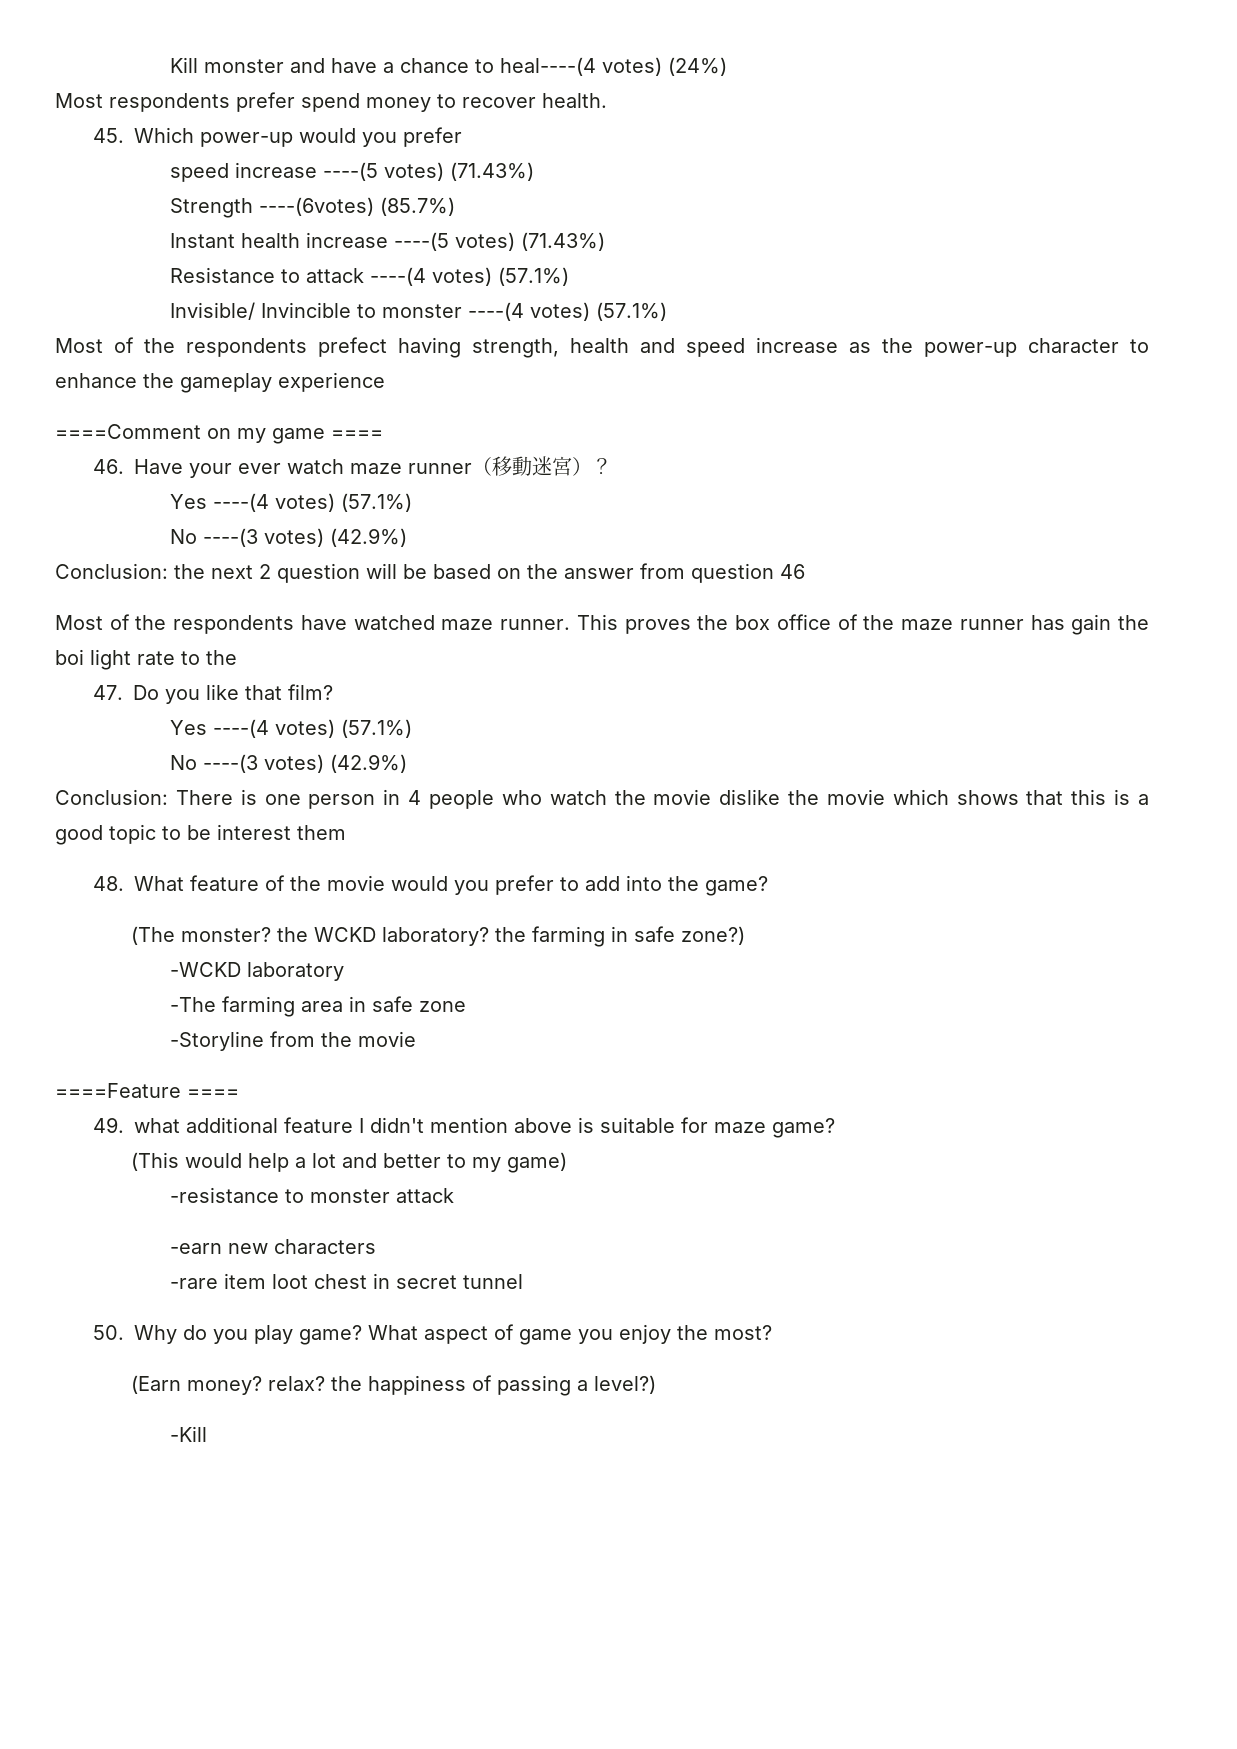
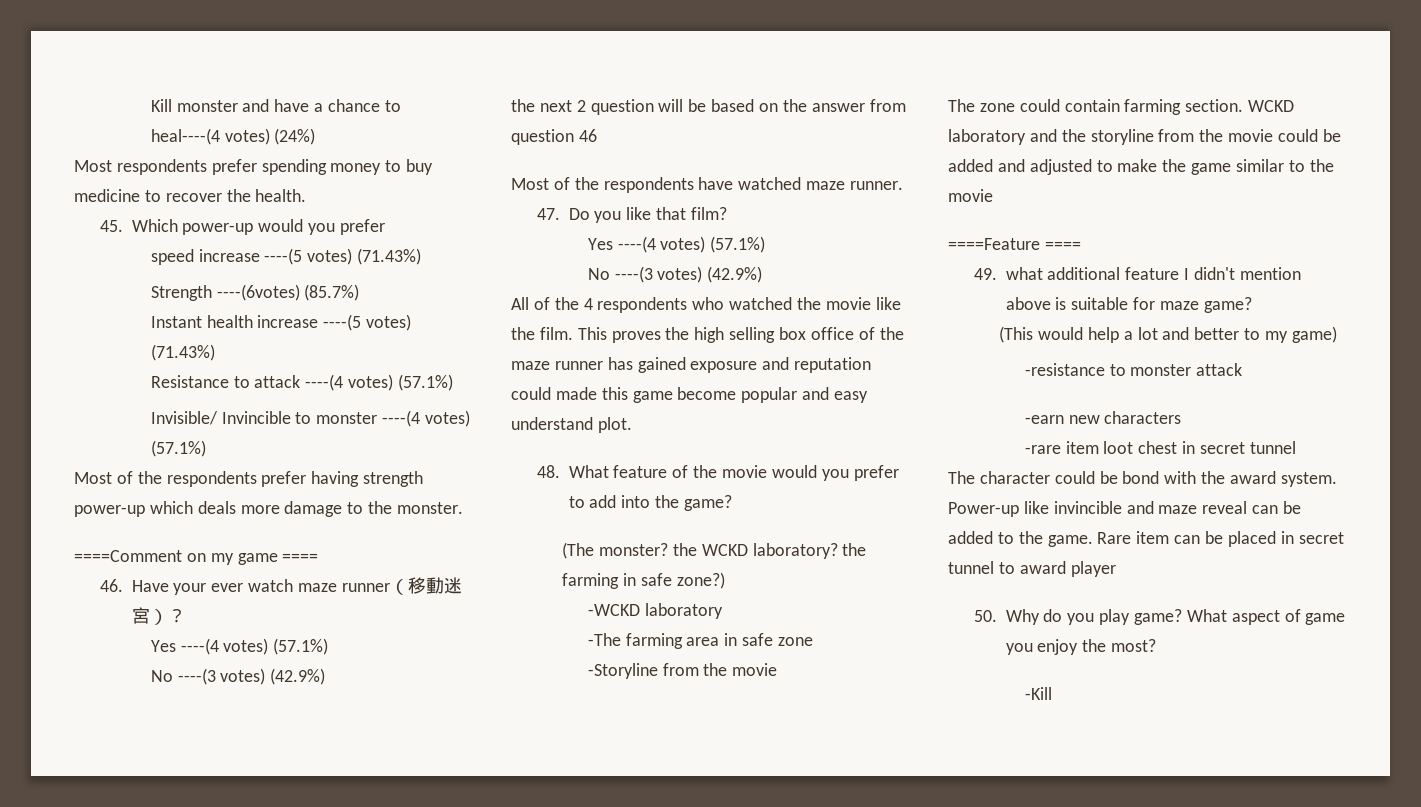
[301,93,360,112] spend -> [261,159,327,175] spending
[462,97,536,108] recover -> [406,159,434,175] [74,189,251,202] buy medicine to recover the
[318,337,1149,358] [55,372,385,393] prefect having strength, health and speed increase as the power-up character to enhance the gameplay experience -> [261,471,424,487] [74,501,464,517] prefer having strength power-up which deals more damage to the monster.
[55,563,168,579] Conclusion: -> (326, 676) none
[576,614,1149,635] [55,649,237,670] This proves the box office of the maze runner has gain the boi light rate to the -> (904, 185) none
[55,789,1149,809] [55,824,346,845] Conclusion: There is one person in 4 people who watch the movie dislike the movie which shows that this is a good topic to be interest them -> [511,297,901,313] [511,327,904,343] [511,357,872,373] [511,387,869,403] [511,417,632,433] All of the 4 respondents who watched the movie like the film. This proves the high selling box office of the maze runner has gained exposure and reputation could made this game become popular and easy understand plot.
(416, 1039) none -> [948,99,1295,115] [948,129,1341,145] [948,159,1334,175] [948,189,993,202] // The zone could contain farming section. WCKD laboratory and the storyline from the movie could be added and adjusted to make the game similar to the movie
(523, 1281) none -> [948,471,1337,487] [948,501,1302,517] [948,531,1344,547] [948,561,1116,577] // The character could be bond with the award system. Power-up like invincible and maze reveal can be added to the game. Rare item can be placed in secret tunnel to award player
[131,1375,657,1396] // (Earn money? relax? the happiness of passing a level?) -> (1157, 645) none

